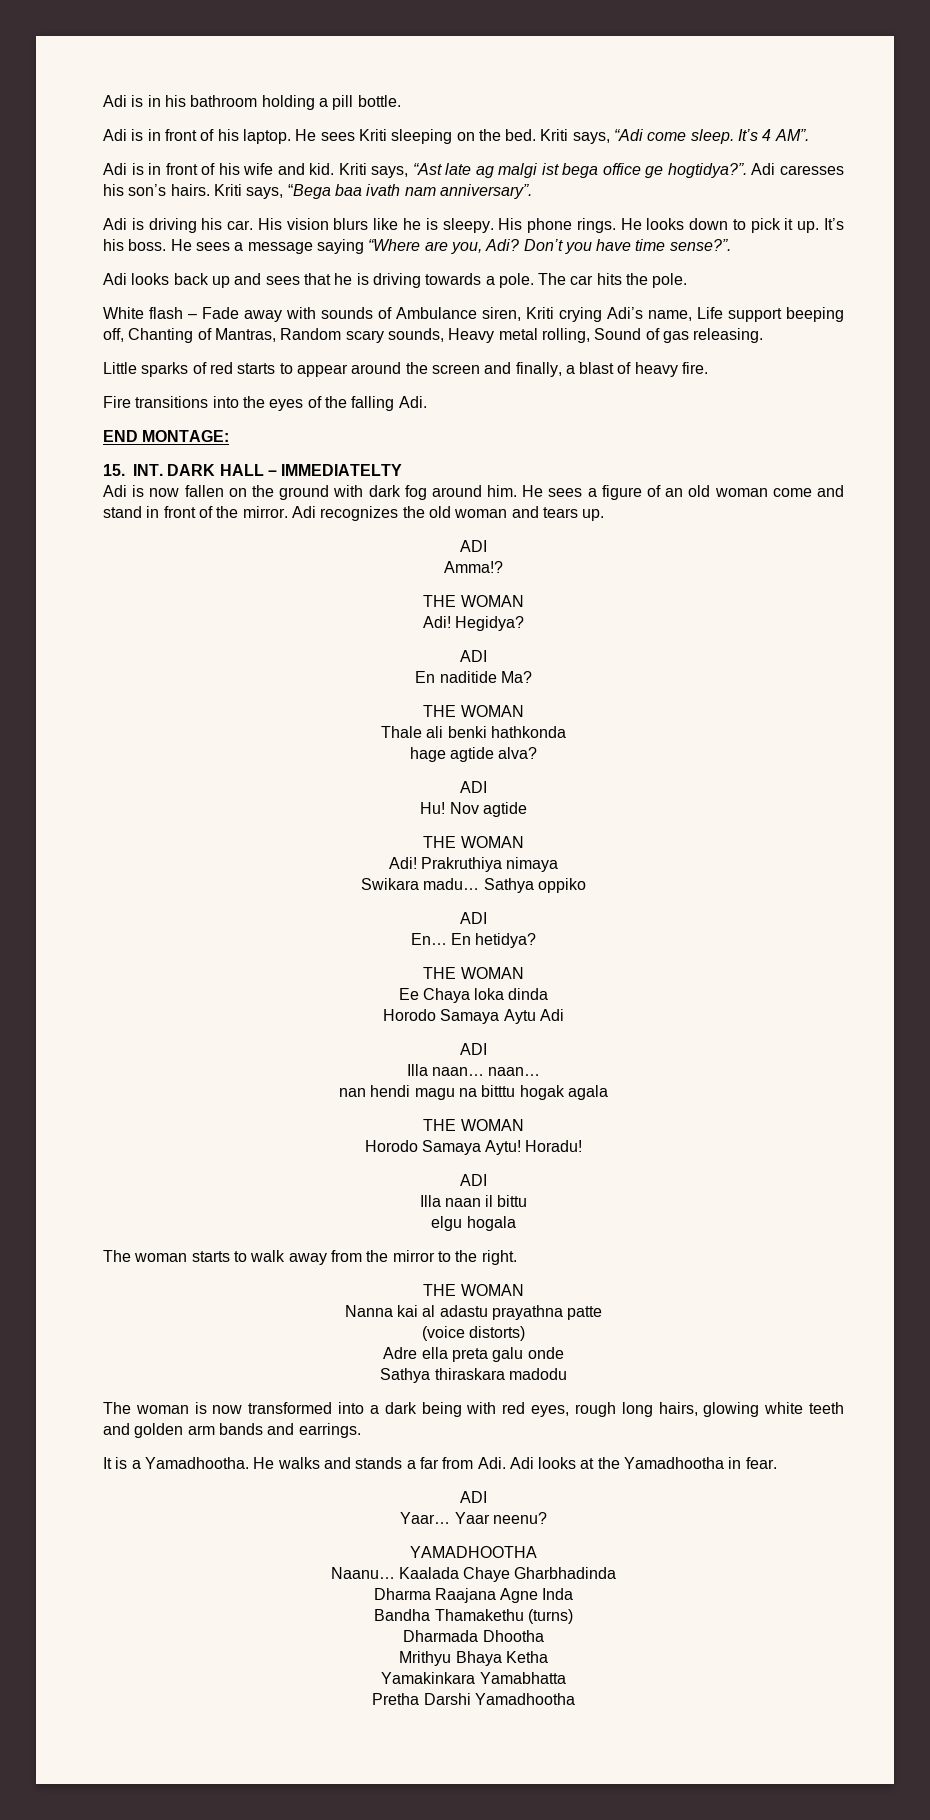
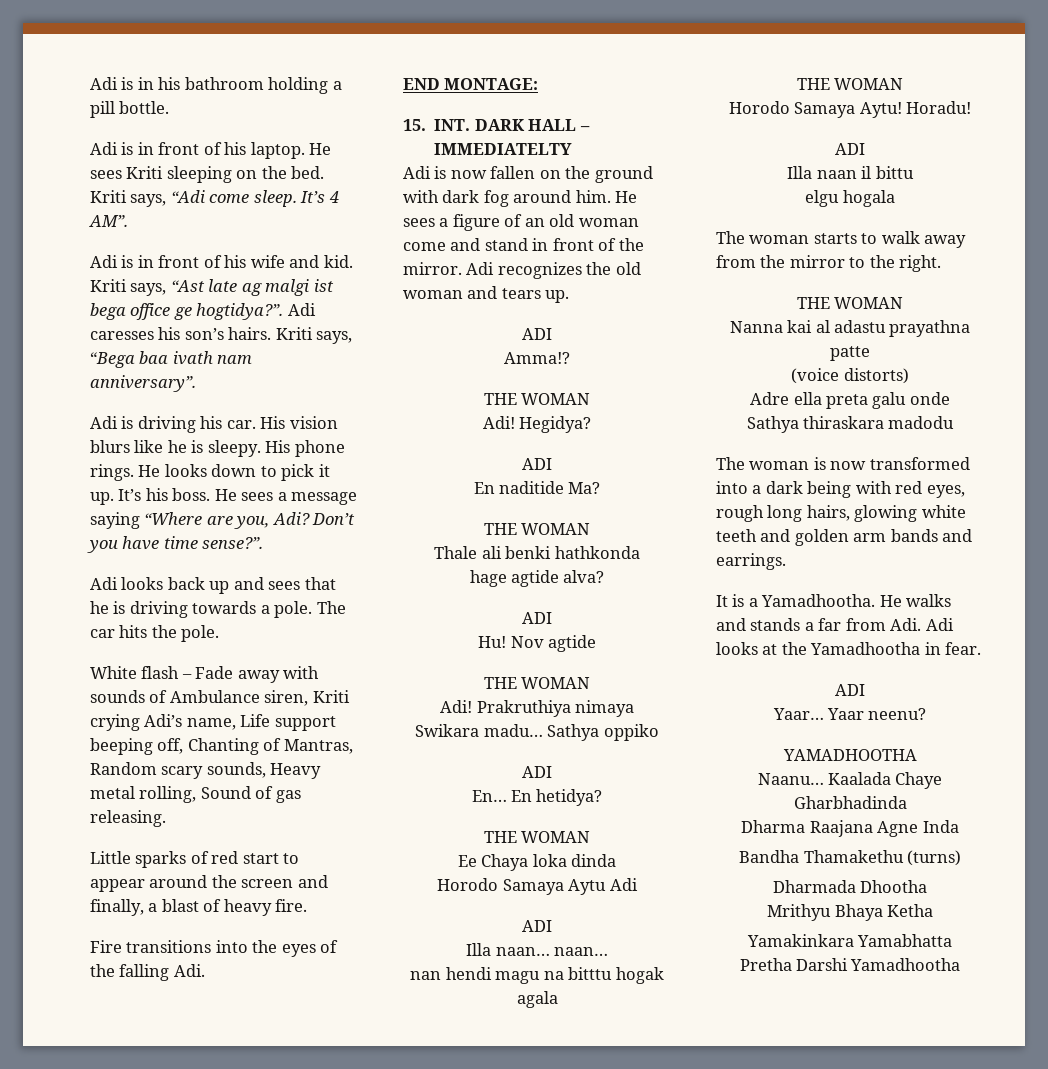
[237,363,276,374] starts -> [242,853,279,864] start

